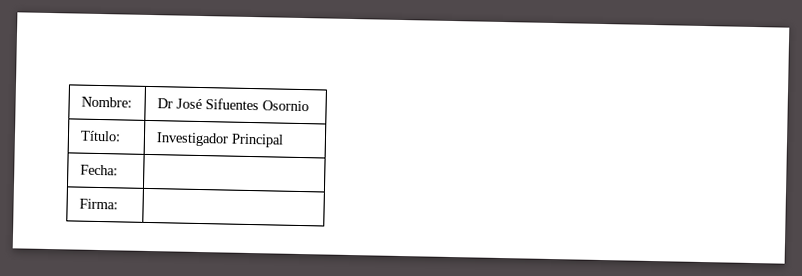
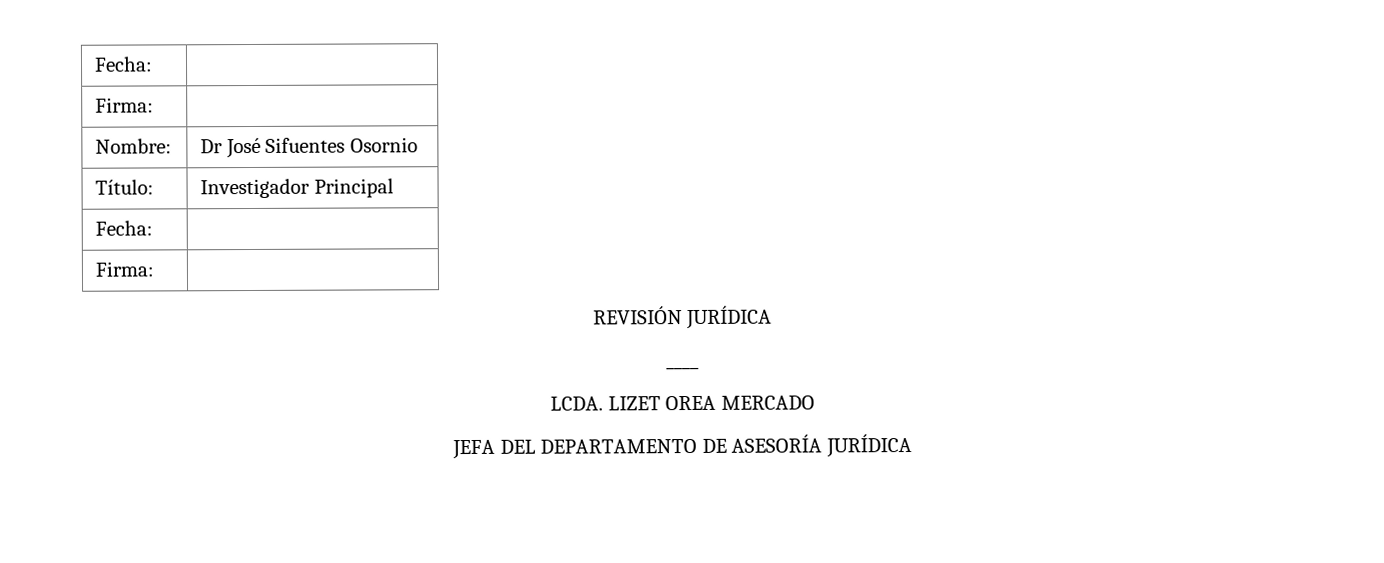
(80, 102) none -> [94,56,154,72] [95,97,155,113] Fecha: | // Firma: | //
(118, 204) none -> [592,305,773,330] [666,366,699,371] [550,395,815,411] [452,434,912,460] // REVISIÓN JURÍDICA // ____ // LCDA. LIZET OREA MERCADO // JEFA DEL DEPARTAMENTO DE ASESORÍA JURÍDICA

